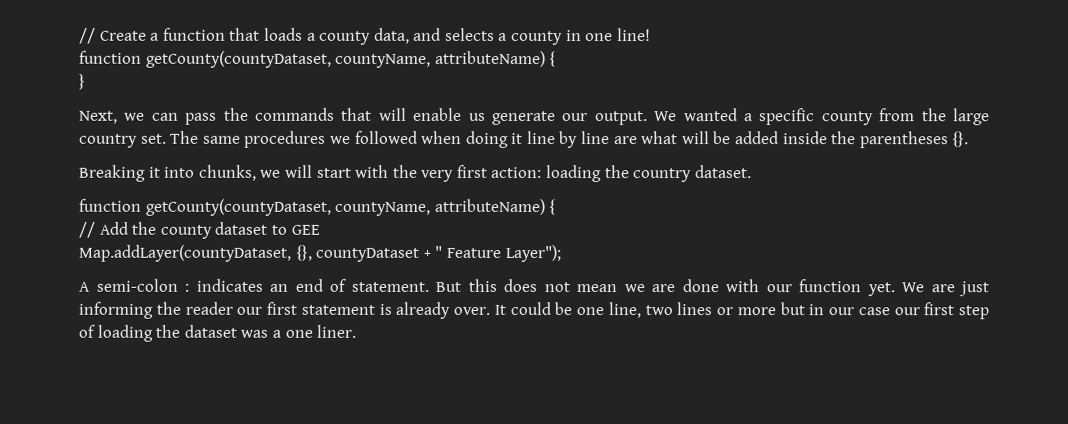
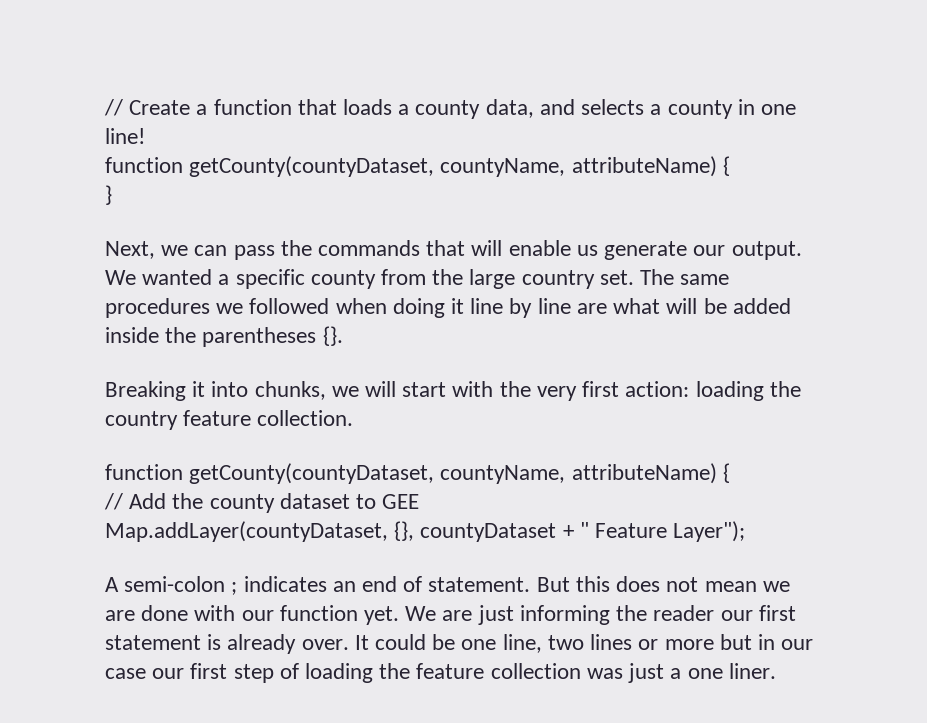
[694,165,752,179] dataset. -> [183,410,354,426] feature collection.
[184,283,189,292] : -> [231,582,238,595] ;
[183,324,269,338] dataset was -> [416,663,665,683] feature collection was just

